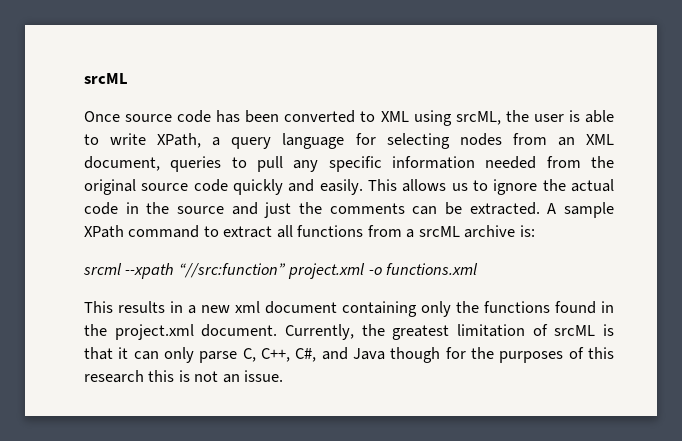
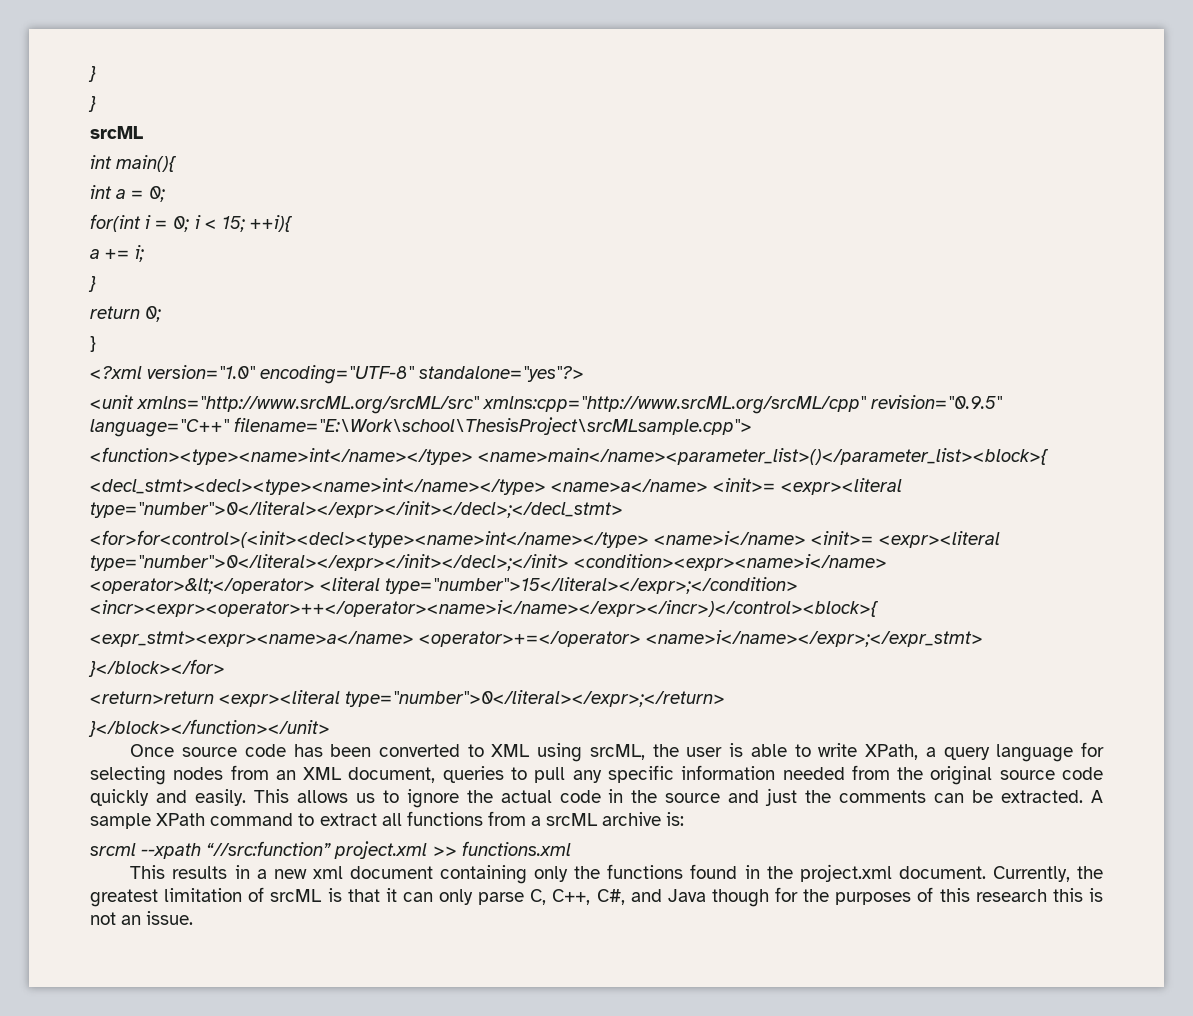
[84,73,128,84] srcML -> [88,66,96,82] [88,96,96,112] [90,126,143,139] [90,155,177,172] [90,185,166,202] [90,214,292,232] [90,245,145,262] [88,276,96,292] [90,306,162,322] [90,336,96,352] [90,365,585,384] [90,395,1003,414] [90,417,753,437] [90,447,1049,465] [90,478,903,495] [90,501,623,518] [90,530,1001,548] [90,554,888,571] [90,577,799,594] [90,600,878,617] [90,630,984,647] [88,659,225,677] [90,690,726,707] [88,719,330,737] } // } // srcML // int main(){ // int a = 0; // for(int i = 0; i < 15; ++i){ // a += i; // } // return 0; // } // <?xml version="1.0" encoding="UTF-8" standalone="yes"?> // <unit xmlns="http://www.srcML.org/srcML/src" xmlns:cpp="http://www.srcML.org/srcML/cpp" revision="0.9.5" language="C++" filename="E:\Work\school\ThesisProject\srcMLsample.cpp"> // <function><type><name>int</name></type> <name>main</name><parameter_list>()</parameter_list><block>{ // <decl_stmt><decl><type><name>int</name></type> <name>a</name> <init>= <expr><literal type="number">0</literal></expr></init></decl>;</decl_stmt> // <for>for<control>(<init><decl><type><name>int</name></type> <name>i</name> <init>= <expr><literal type="number">0</literal></expr></init></decl>;</init> <condition><expr><name>i</name> <operator>&lt;</operator> <literal type="number">15</literal></expr>;</condition> <incr><expr><operator>++</operator><name>i</name></expr></incr>)</control><block>{ // <expr_stmt><expr><name>a</name> <operator>+=</operator> <name>i</name></expr>;</expr_stmt> // }</block></for> // <return>return <expr><literal type="number">0</literal></expr>;</return> // }</block></function></unit>
[368,267,382,275] -o -> [432,846,457,856] >>

